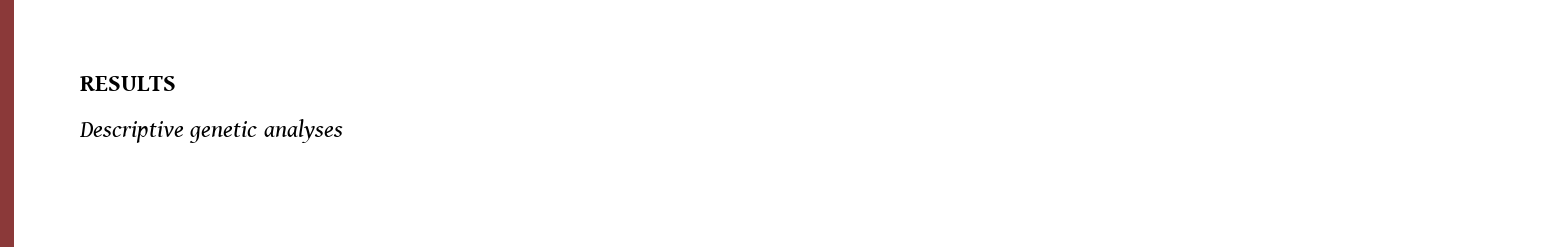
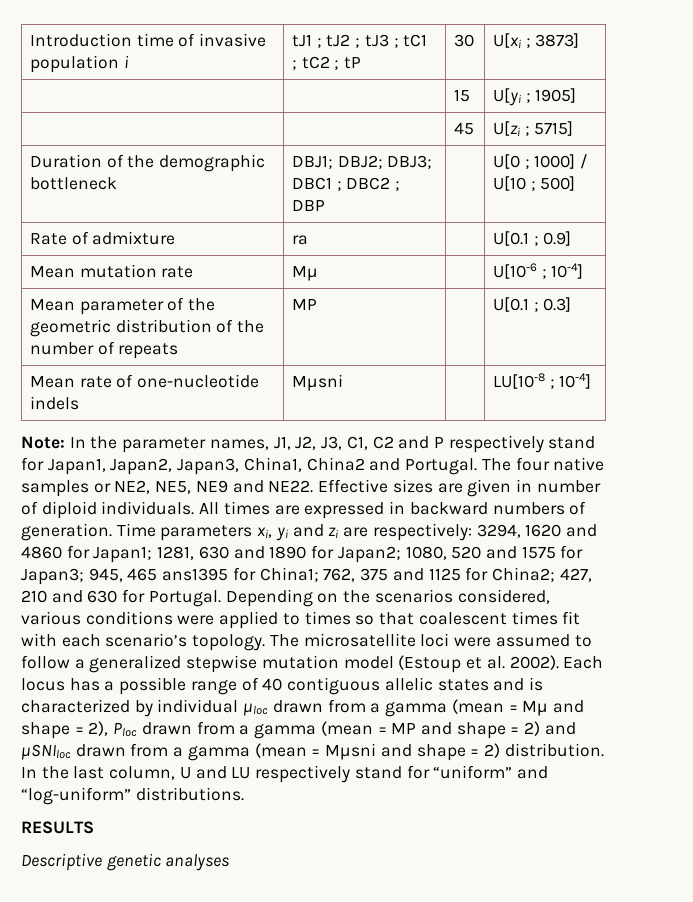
(80, 83) none -> [29,33,267,47] [29,55,129,73] [291,34,428,48] [291,56,362,70] [453,34,474,47] [492,33,580,48] [453,89,470,102] [492,88,577,106] [453,122,474,135] [492,121,574,136] [29,154,266,172] [29,177,117,190] [291,155,433,169] [291,177,401,191] [291,200,325,211] [492,154,589,169] [492,176,576,191] [29,231,176,245] [291,235,308,245] [492,231,572,246] [29,264,194,278] [291,266,318,281] [492,263,584,279] [29,297,216,315] [29,319,265,337] [29,341,179,359] [291,299,317,310] [492,297,572,312] [29,374,260,388] [29,396,79,410] [291,374,343,391] [492,373,592,389] [21,435,596,453] [21,457,605,475] [21,479,601,497] [21,501,587,519] [21,523,597,541] [21,545,584,563] [21,567,592,585] [21,589,550,607] [21,611,581,629] [21,633,592,651] [21,655,604,673] [21,677,543,695] [21,699,584,717] [21,721,576,739] [21,743,604,761] [21,765,548,783] [21,787,244,805] Introduction time of invasive population i | tJ1 ; tJ2 ; tJ3 ; tC1 ; tC2 ; tP | 30 | U[xi ; 3873] // | | 15 | U[yi ; 1905] // | | 45 | U[zi ; 5715] // Duration of the demographic bottleneck | DBJ1; DBJ2; DBJ3; DBC1 ; DBC2 ; DBP | | U[0 ; 1000] / U[10 ; 500] // Rate of admixture | ra | | U[0.1 ; 0.9] // Mean mutation rate | Mµ | | U[10-6 ; 10-4] // Mean parameter of the geometric distribution of the number of repeats | MP | | U[0.1 ; 0.3] // Mean rate of one-nucleotide indels | Mµsni | | LU[10-8 ; 10-4] // Note: In the parameter names, J1, J2, J3, C1, C2 and P respectively stand for Japan1, Japan2, Japan3, China1, China2 and Portugal. The four native samples or NE2, NE5, NE9 and NE22. Effective sizes are given in number of diploid individuals. All times are expressed in backward numbers of generation. Time parameters xi, yi and zi are respectively: 3294, 1620 and 4860 for Japan1; 1281, 630 and 1890 for Japan2; 1080, 520 and 1575 for Japan3; 945, 465 ans1395 for China1; 762, 375 and 1125 for China2; 427, 210 and 630 for Portugal. Depending on the scenarios considered, various conditions were applied to times so that coalescent times fit with each scenario’s topology. The microsatellite loci were assumed to follow a generalized stepwise mutation model (Estoup et al. 2002). Each locus has a possible range of 40 contiguous allelic states and is characterized by individual µloc drawn from a gamma (mean = Mµ and shape = 2), Ploc drawn from a gamma (mean = MP and shape = 2) and µSNIloc drawn from a gamma (mean = Mµsni and shape = 2) distribution. In the last column, U and LU respectively stand for “uniform” and “log-uniform” distributions. //

